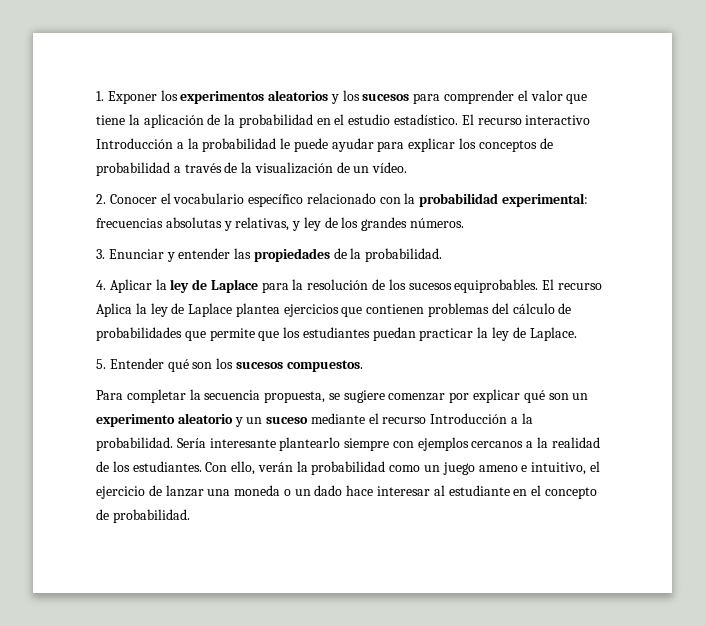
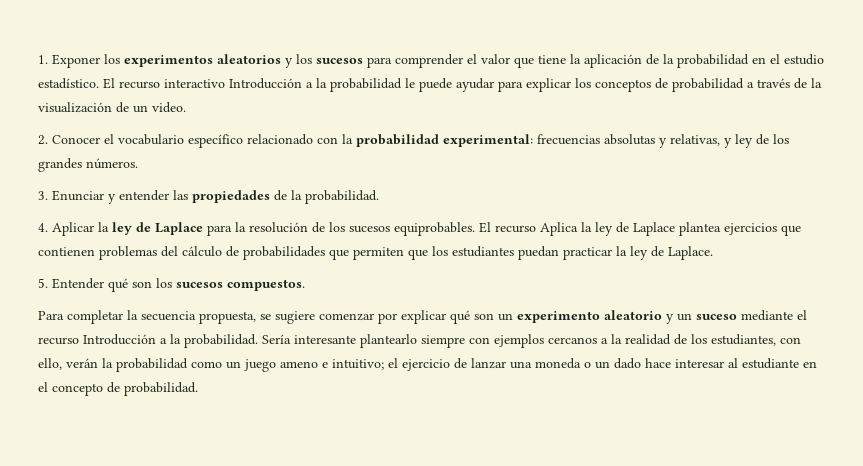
[372,162,408,173] vídeo. -> [152,102,186,113] video.
[209,328,255,341] permite -> [353,247,404,260] permiten
[132,461,228,472] estudiantes. Con -> [711,334,801,346] estudiantes, con
[531,462,587,475] intuitivo, -> [332,359,384,370] intuitivo;

